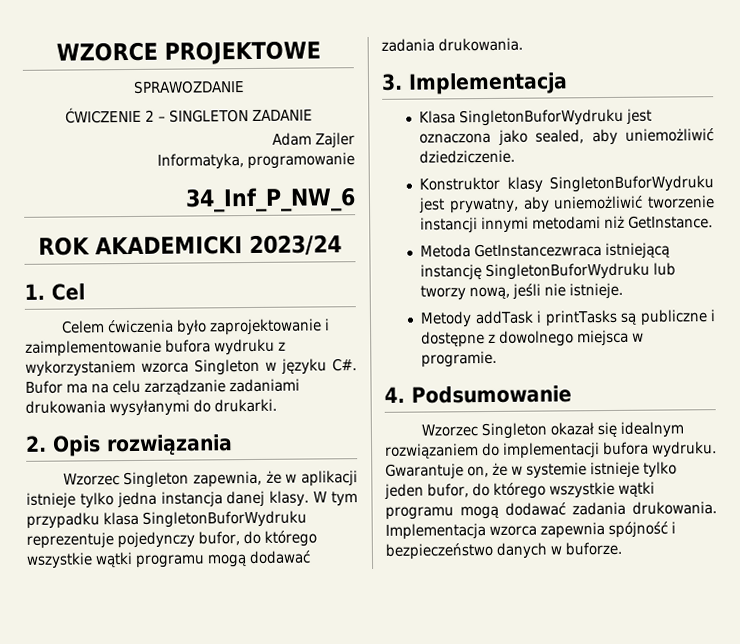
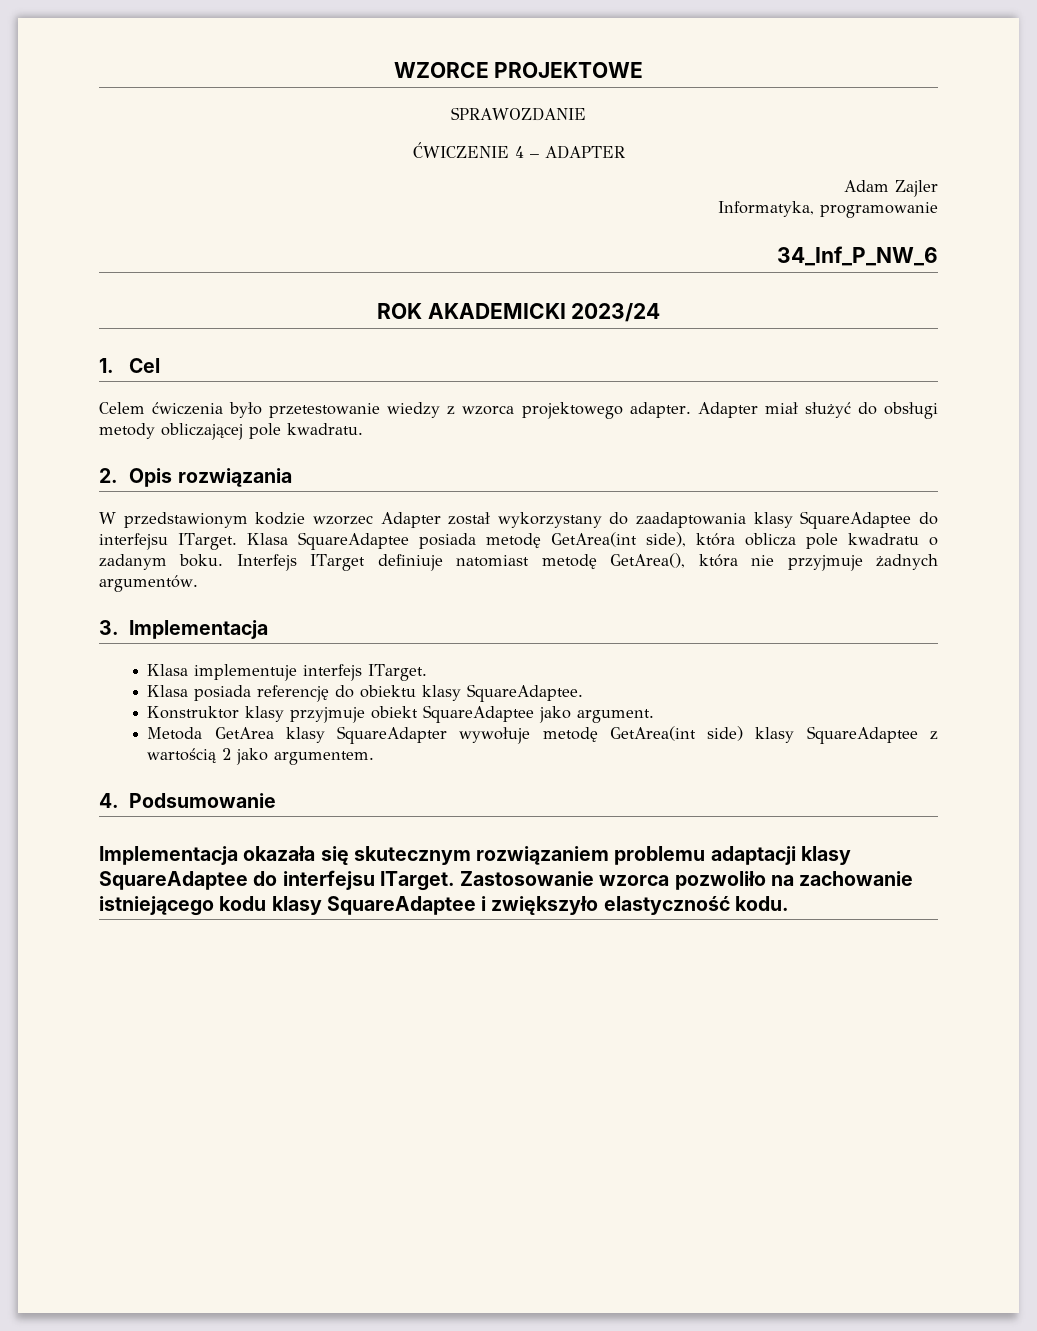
[145,109,313,123] 2 – SINGLETON ZADANIE -> [514,145,625,159] 4 – ADAPTER
[208,318,330,336] [25,338,286,357] [25,358,357,377] [25,378,300,395] [25,398,277,417] [25,434,234,457] [62,470,358,489] [26,490,358,509] [26,510,307,529] [26,530,317,549] [26,550,311,569] [381,37,523,52] [381,72,569,95] [419,108,653,127] [419,128,714,146] [419,149,516,164] [419,175,714,193] [418,195,715,214] [420,215,714,234] [420,242,671,260] [420,262,677,281] [420,282,624,301] [420,309,716,328] [421,329,645,348] [421,350,498,368] [384,385,573,404] [420,421,684,440] [385,441,717,459] [385,461,677,480] [384,481,655,500] [385,501,717,520] [385,521,676,540] [385,541,622,560] zaprojektowanie i zaimplementowanie bufora wydruku z wykorzystaniem wzorca Singleton w języku C#. Bufor ma na celu zarządzanie zadaniami drukowania wysyłanymi do drukarki. // 2. Opis rozwiązania // Wzorzec Singleton zapewnia, że w aplikacji istnieje tylko jedna instancja danej klasy. W tym przypadku klasa SingletonBuforWydruku reprezentuje pojedynczy bufor, do którego wszystkie wątki programu mogą dodawać zadania drukowania. // 3. Implementacja // Klasa SingletonBuforWydruku jest oznaczona jako sealed, aby uniemożliwić dziedziczenie. // Konstruktor klasy SingletonBuforWydruku jest prywatny, aby uniemożliwić tworzenie instancji innymi metodami niż GetInstance. // Metoda GetInstancezwraca istniejącą instancję SingletonBuforWydruku lub tworzy nową, jeśli nie istnieje. // Metody addTask i printTasks są publiczne i dostępne z dowolnego miejsca w programie. // 4. Podsumowanie // Wzorzec Singleton okazał się idealnym rozwiązaniem do implementacji bufora wydruku. Gwarantuje on, że w systemie istnieje tylko jeden bufor, do którego wszystkie wątki programu mogą dodawać zadania drukowania. Implementacja wzorca zapewnia spójność i bezpieczeństwo danych w buforze. -> [269,402,938,419] [99,423,363,440] [99,468,292,487] [99,511,938,529] [99,532,939,550] [99,553,938,571] [99,575,198,592] [99,620,269,639] [147,664,428,681] [147,684,584,702] [147,705,655,723] [147,726,939,744] [147,748,375,765] [99,793,277,808] [99,846,851,865] [99,870,914,891] [99,896,789,916] przetestowanie wiedzy z wzorca projektowego adapter. Adapter miał służyć do obsługi metody obliczającej pole kwadratu. // 2. Opis rozwiązania // W przedstawionym kodzie wzorzec Adapter został wykorzystany do zaadaptowania klasy SquareAdaptee do interfejsu ITarget. Klasa SquareAdaptee posiada metodę GetArea(int side), która oblicza pole kwadratu o zadanym boku. Interfejs ITarget definiuje natomiast metodę GetArea(), która nie przyjmuje żadnych argumentów. // 3. Implementacja // Klasa implementuje interfejs ITarget. // Klasa posiada referencję do obiektu klasy SquareAdaptee. // Konstruktor klasy przyjmuje obiekt SquareAdaptee jako argument. // Metoda GetArea klasy SquareAdapter wywołuje metodę GetArea(int side) klasy SquareAdaptee z wartością 2 jako argumentem. // 4. Podsumowanie // Implementacja okazała się skutecznym rozwiązaniem problemu adaptacji klasy SquareAdaptee do interfejsu ITarget. Zastosowanie wzorca pozwoliło na zachowanie istniejącego kodu klasy SquareAdaptee i zwiększyło elastyczność kodu.

